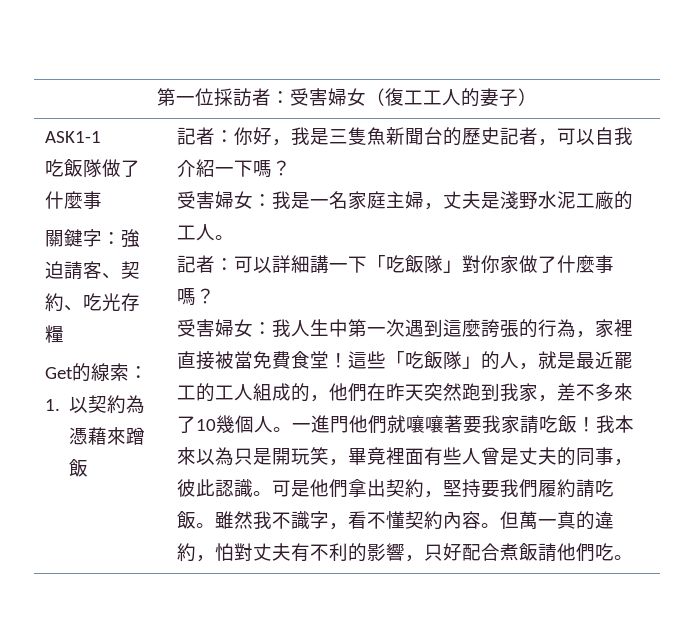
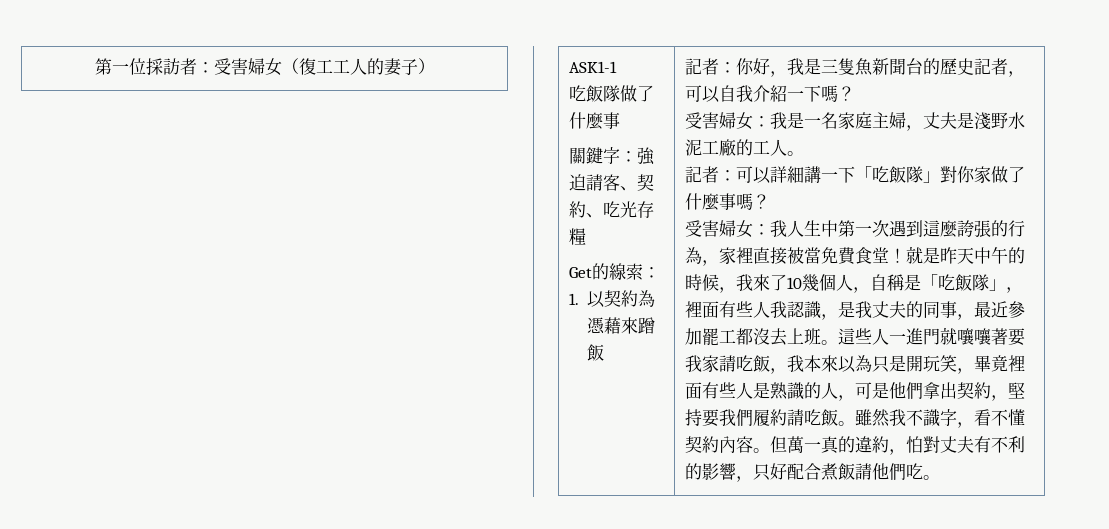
[347,351,633,370] [176,383,633,402] [176,415,387,434] 這些「吃飯隊」的人，就是最近罷工的工人組成的，他們在昨天突然跑到我家，差不多來了10幾個人。一進門他們 -> [905,246,1025,264] [684,274,1023,293] [684,301,1025,320] [684,328,940,346] 就是昨天中午的時候，我來了10幾個人，自稱是「吃飯隊」，裡面有些人我認識，是我丈夫的同事，最近參加罷工都沒去上班。這些人一進門
[576,417,596,432] ！ -> [769,368,787,374] ，
[480,447,633,466] [176,479,272,498] 曾是丈夫的同事，彼此認識。 -> [752,382,855,401] 是熟識的人，

